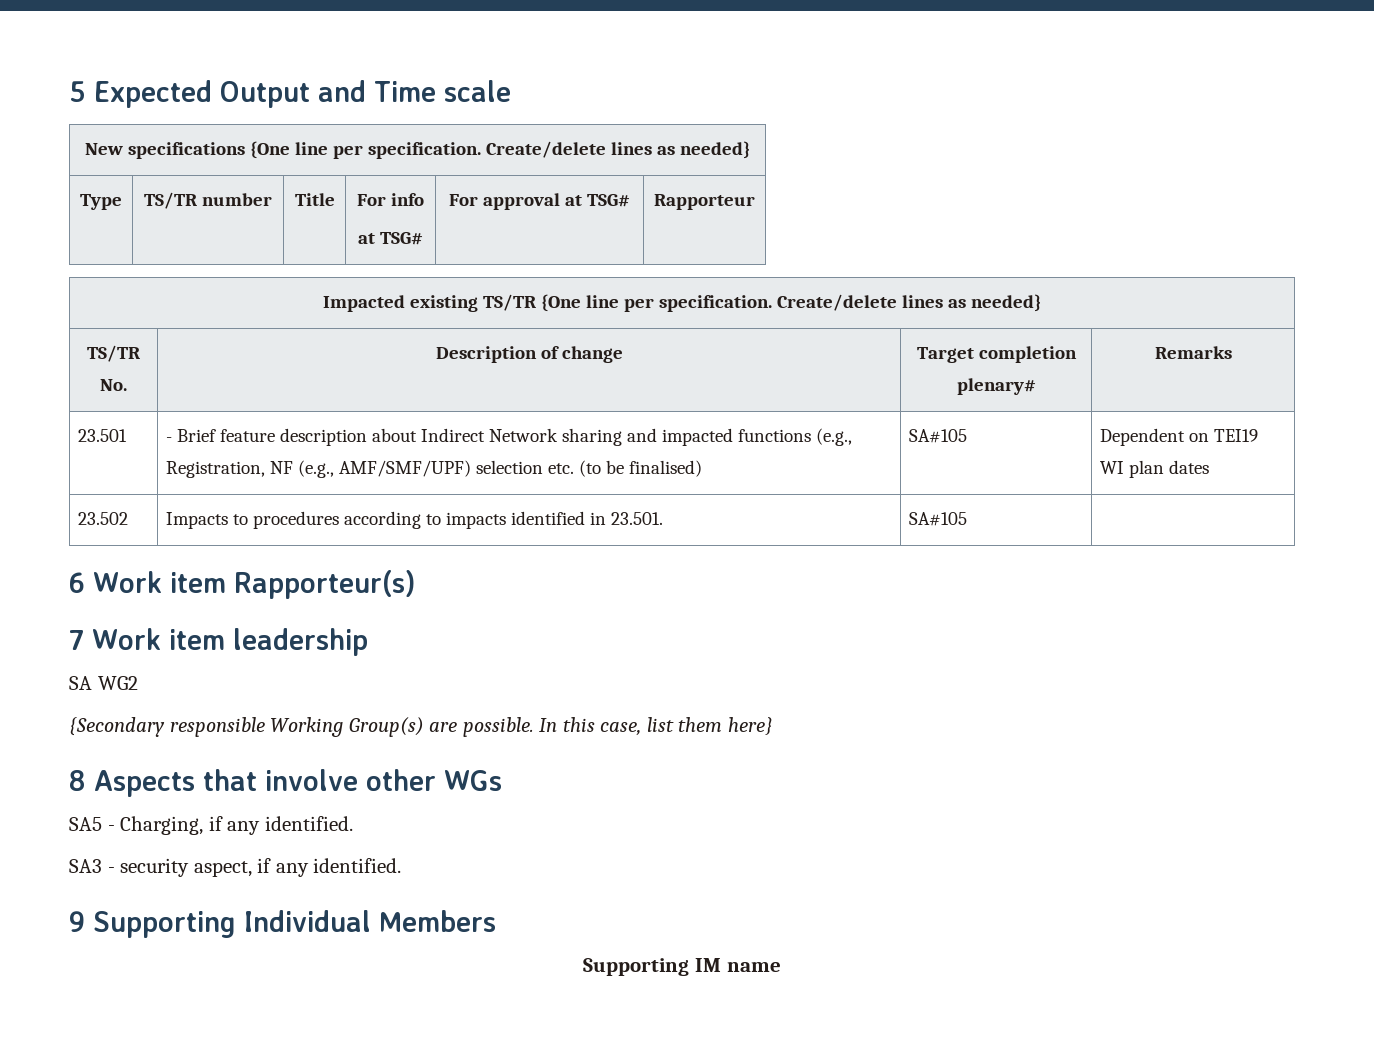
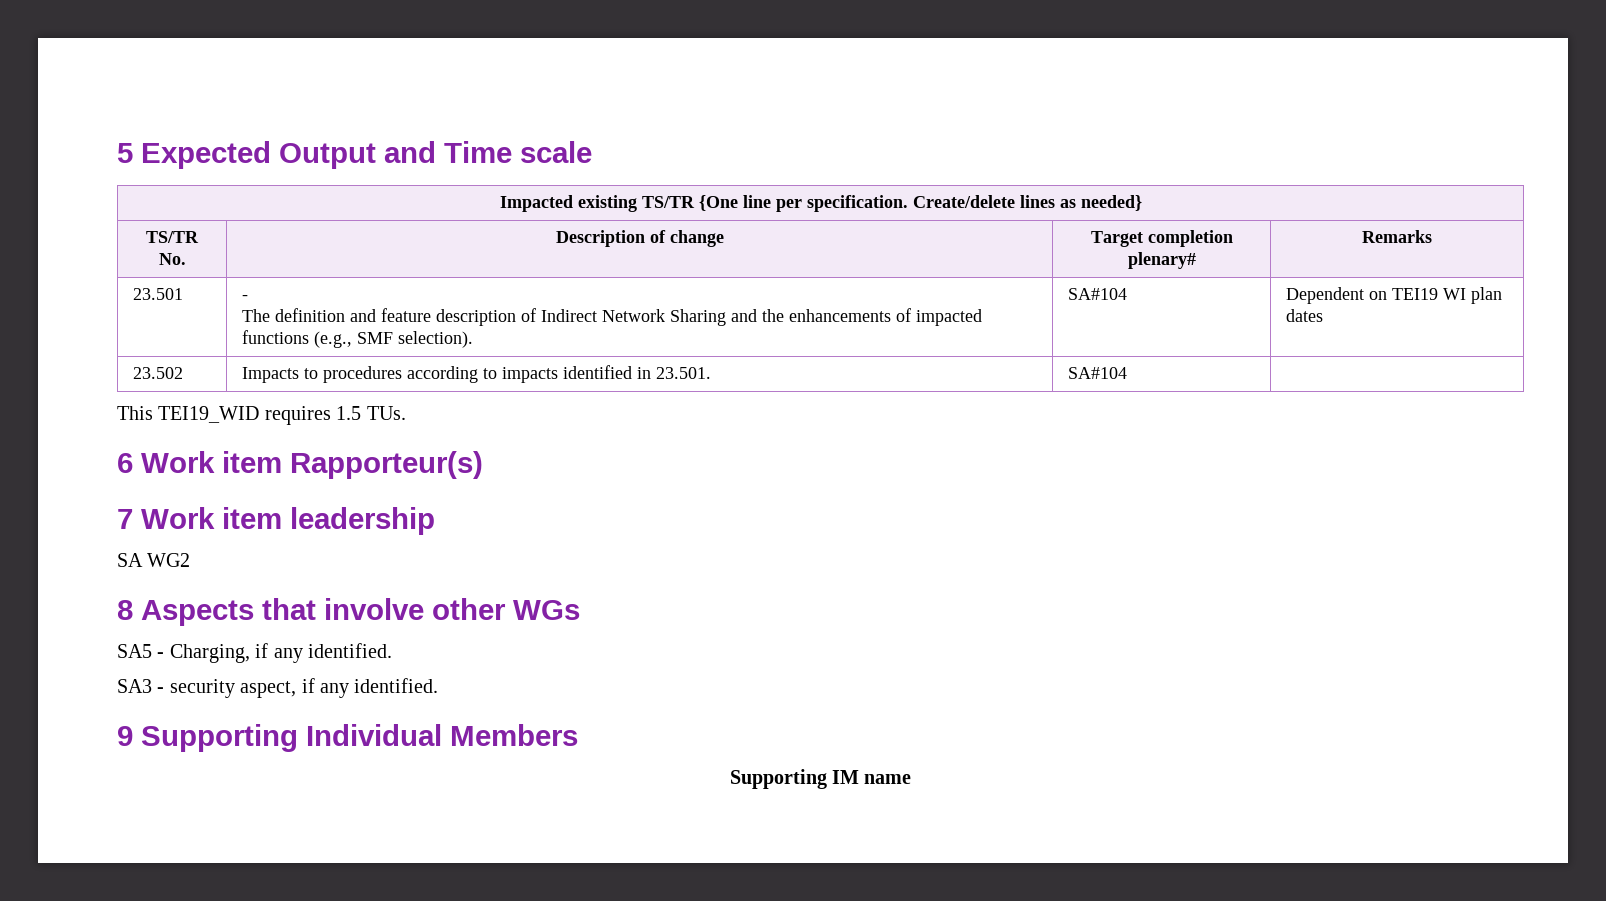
[85,141,750,159] [80,194,122,210] [144,192,272,209] [294,193,335,206] [357,193,424,206] [358,232,423,245] [449,193,630,210] [654,194,755,210] // New specifications {One line per specification. Create/delete lines as needed} // Type | TS/TR number | Title | For info // at TSG# | For approval at TSG# | Rapporteur -> (592, 152) none
[176,429,216,442] Brief -> [241,308,376,322] // The definition and
[371,428,417,442] about -> [520,308,536,322] of
[561,428,852,446] [165,460,702,478] [908,429,967,443] sharing and impacted functions (e.g., Registration, NF (e.g., AMF/SMF/UPF) selection etc. (to be finalised) | SA#105 -> [669,308,982,326] [241,330,473,348] [1067,288,1127,300] Sharing and the enhancements of impacted functions (e.g., SMF selection). | SA#104
[908,512,967,526] SA#105 | -> [1067,367,1127,379] [117,406,406,425] SA#104 | // This TEI19_WID requires 1.5 TUs.
[69,717,773,737] // {Secondary responsible Working Group(s) are possible. In this case, list them here} -> (191, 560) none

